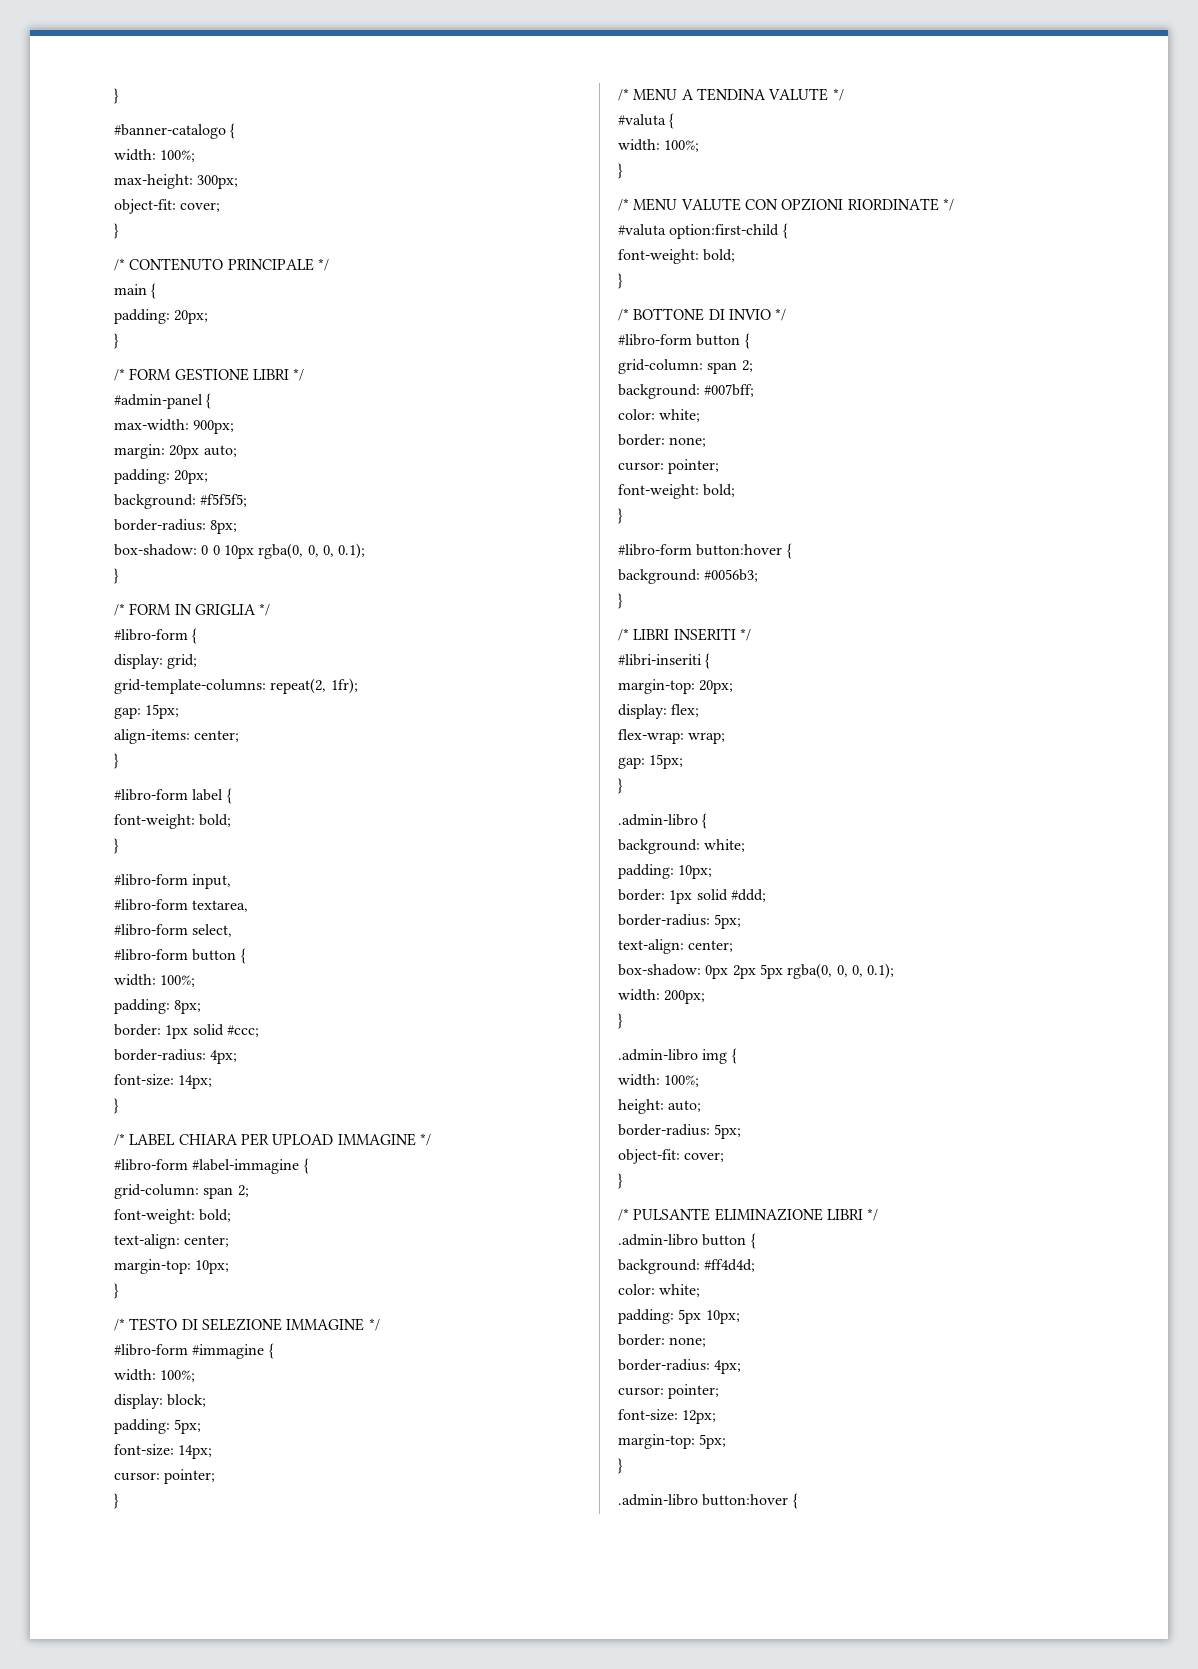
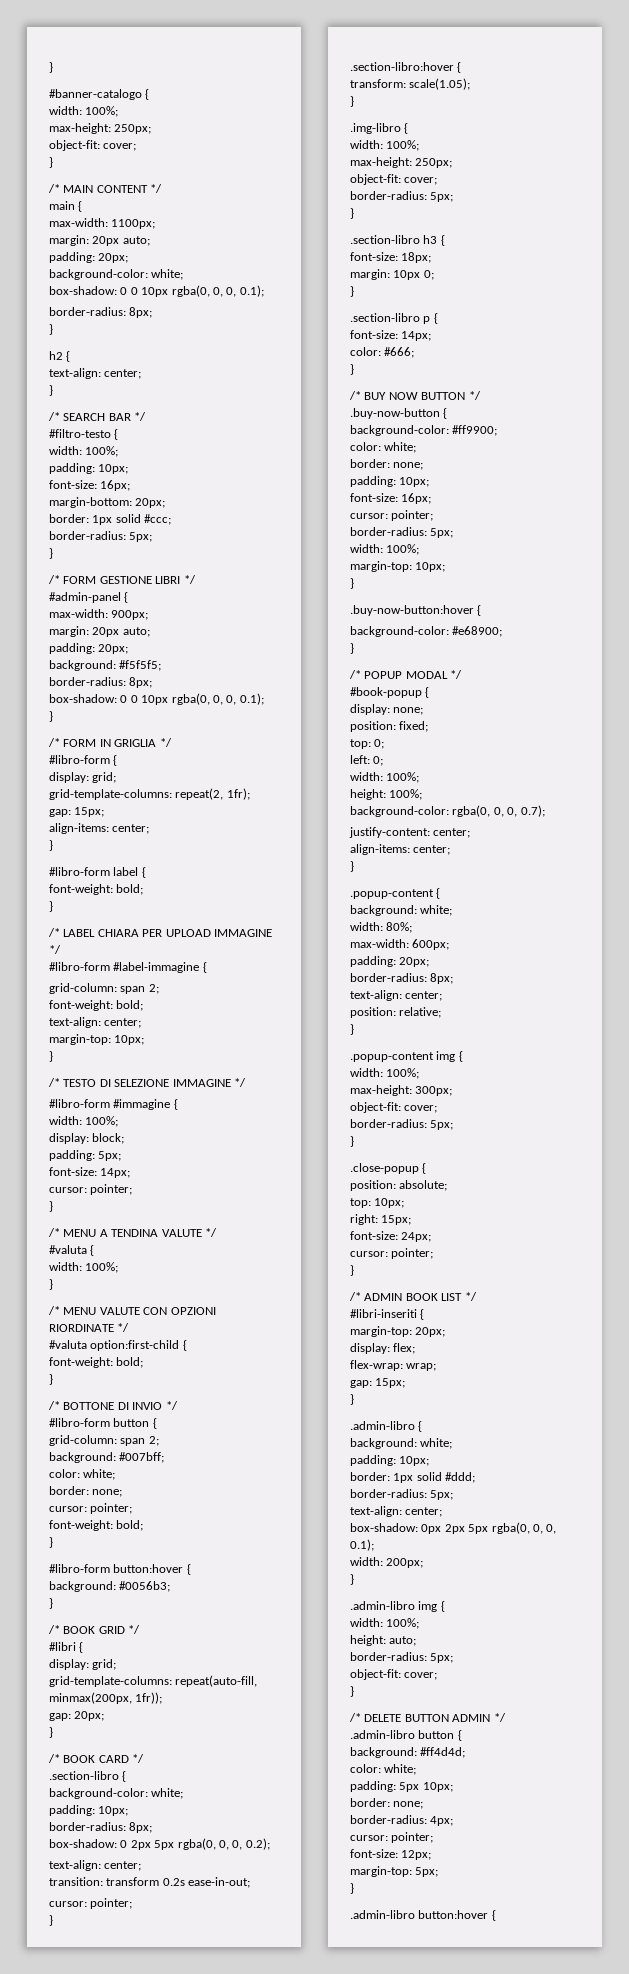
[197,175,239,189] [114,199,221,214] [114,223,119,239] [114,258,314,271] 300px; // object-fit: cover; // } // /* CONTENUTO PRINCIPALE -> [114,124,152,134] [49,140,137,151] [49,157,53,168] [48,184,148,193] 250px; // object-fit: cover; // } // /* MAIN CONTENT
[114,309,209,324] padding: 20px; -> [49,218,156,229] [49,235,150,246] [49,252,129,263] [49,269,184,280] [49,285,264,297] [49,307,153,318] [49,324,53,335] [49,351,71,362] [49,368,142,379] [49,385,53,396] [48,412,147,421] [49,429,119,440] [49,446,119,457] [49,463,129,474] [49,480,131,491] [49,497,166,508] [49,514,172,525] [49,531,153,542] max-width: 1100px; // margin: 20px auto; // padding: 20px; // background-color: white; // box-shadow: 0 0 10px rgba(0, 0, 0, 0.1); // border-radius: 8px; // } // h2 { // text-align: center; // } // /* SEARCH BAR */ // #filtro-testo { // width: 100%; // padding: 10px; // font-size: 16px; // margin-bottom: 20px; // border: 1px solid #ccc; // border-radius: 5px;
[114,874,232,889] [114,899,249,912] [114,924,233,937] [114,948,246,964] [114,974,196,987] [114,999,202,1014] [114,1024,259,1039] [114,1049,238,1064] [114,1074,213,1089] [114,1098,119,1114] // #libro-form input, // #libro-form textarea, // #libro-form select, // #libro-form button { // width: 100%; // padding: 8px; // border: 1px solid #ccc; // border-radius: 4px; // font-size: 14px; // } -> (53, 906) none
[633,628,736,641] LIBRI INSERITI -> [63,1625,141,1634] [49,1642,84,1653] [49,1659,117,1670] [49,1675,258,1687] [49,1692,163,1704] [49,1711,105,1721] [49,1727,53,1738] [48,1754,145,1763] [49,1771,127,1782] [49,1788,184,1799] [49,1805,129,1816] [49,1822,153,1833] [49,1838,270,1850] [49,1860,142,1871] [49,1877,251,1888] [49,1898,133,1909] [49,1915,53,1926] [350,62,462,73] [350,78,471,90] [350,96,354,107] [350,123,409,134] [350,140,420,151] [350,157,453,168] [350,174,438,185] [350,191,454,202] [350,208,354,219] [350,235,445,246] [350,252,432,263] [350,269,434,280] [350,286,354,297] [350,313,438,324] [350,330,432,341] [350,347,415,358] [350,364,354,375] [349,391,481,400] [350,408,448,419] [350,425,498,436] [350,442,417,453] [350,459,424,470] [350,476,430,487] [350,493,432,504] [350,510,434,521] [350,527,454,538] [350,544,420,555] [350,561,446,572] [350,578,354,589] [350,605,482,616] [350,626,503,637] [350,643,354,654] [349,670,463,679] [350,687,430,698] [350,704,424,715] [350,721,429,732] [350,739,385,749] [350,755,384,766] [350,772,420,783] [350,789,423,800] [350,805,545,817] [349,827,471,838] [350,844,451,855] [350,861,354,872] [350,888,441,899] [350,905,453,916] [350,922,413,933] [350,939,450,950] [350,956,430,967] [350,973,454,984] [350,990,443,1001] [350,1007,442,1018] [350,1024,354,1035] [350,1051,463,1062] [350,1068,420,1079] [350,1085,453,1096] [350,1102,438,1113] [350,1119,454,1130] [350,1136,354,1147] [350,1163,427,1174] [350,1180,448,1191] [350,1198,405,1208] [350,1214,412,1225] [350,1231,432,1242] [350,1248,434,1259] [350,1265,354,1276] [349,1292,463,1301] BOOK GRID */ // #libri { // display: grid; // grid-template-columns: repeat(auto-fill, minmax(200px, 1fr)); // gap: 20px; // } // /* BOOK CARD */ // .section-libro { // background-color: white; // padding: 10px; // border-radius: 8px; // box-shadow: 0 2px 5px rgba(0, 0, 0, 0.2); // text-align: center; // transition: transform 0.2s ease-in-out; // cursor: pointer; // } // .section-libro:hover { // transform: scale(1.05); // } // .img-libro { // width: 100%; // max-height: 250px; // object-fit: cover; // border-radius: 5px; // } // .section-libro h3 { // font-size: 18px; // margin: 10px 0; // } // .section-libro p { // font-size: 14px; // color: #666; // } // /* BUY NOW BUTTON */ // .buy-now-button { // background-color: #ff9900; // color: white; // border: none; // padding: 10px; // font-size: 16px; // cursor: pointer; // border-radius: 5px; // width: 100%; // margin-top: 10px; // } // .buy-now-button:hover { // background-color: #e68900; // } // /* POPUP MODAL */ // #book-popup { // display: none; // position: fixed; // top: 0; // left: 0; // width: 100%; // height: 100%; // background-color: rgba(0, 0, 0, 0.7); // justify-content: center; // align-items: center; // } // .popup-content { // background: white; // width: 80%; // max-width: 600px; // padding: 20px; // border-radius: 8px; // text-align: center; // position: relative; // } // .popup-content img { // width: 100%; // max-height: 300px; // object-fit: cover; // border-radius: 5px; // } // .close-popup { // position: absolute; // top: 10px; // right: 15px; // font-size: 24px; // cursor: pointer; // } // /* ADMIN BOOK LIST
[633,1208,863,1221] PULSANTE ELIMINAZIONE LIBRI -> [364,1714,491,1722] DELETE BUTTON ADMIN

